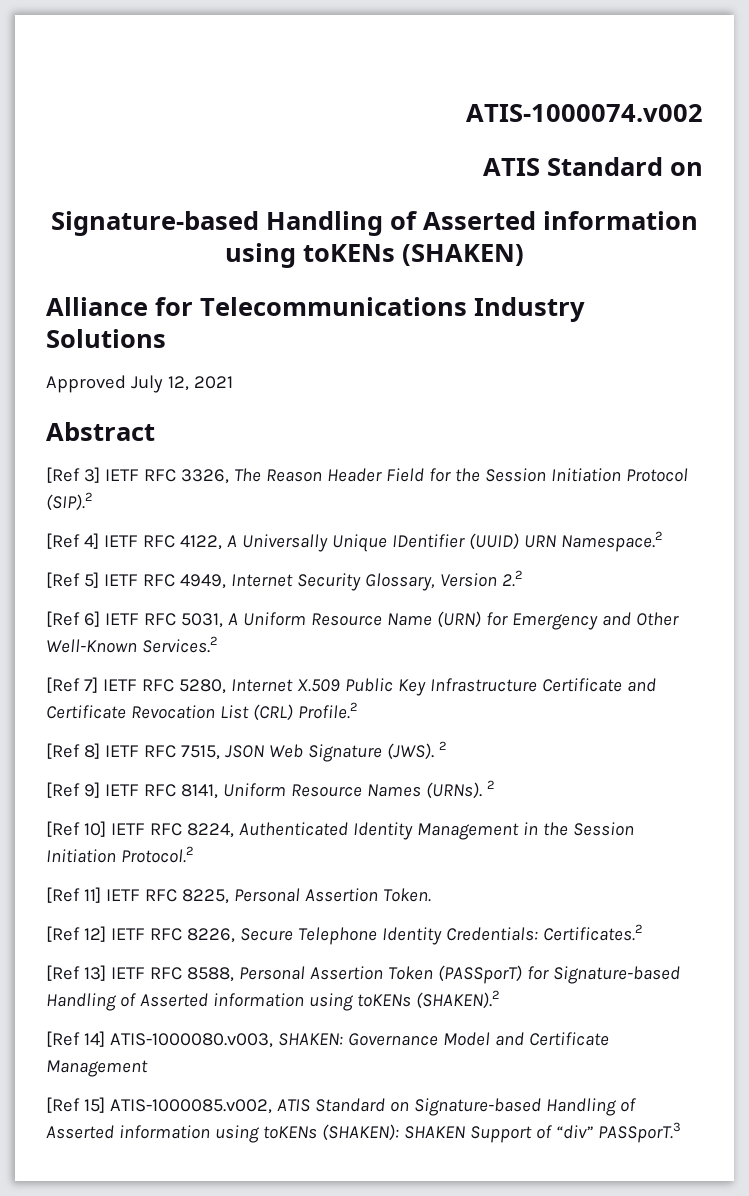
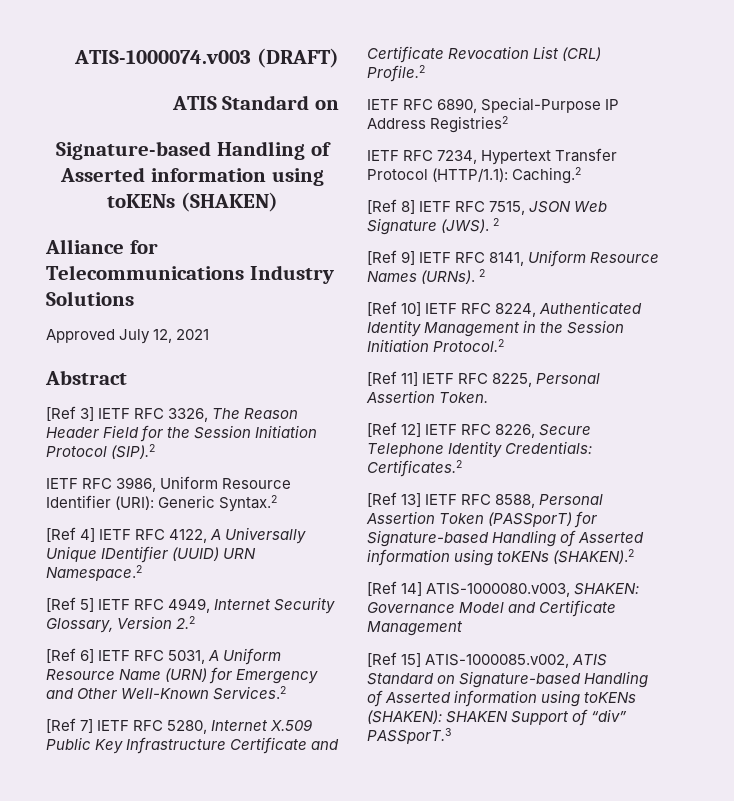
[466,104,703,122] ATIS-1000074.v002 -> [74,48,339,68] ATIS-1000074.v003 (DRAFT)
(93, 501) none -> [46,476,292,492] [46,495,278,512] // IETF RFC 3986, Uniform Resource Identifier (URI): Generic Syntax.2
(358, 710) none -> [367,97,620,113] [367,116,509,133] [367,148,618,165] [367,167,582,184] // IETF RFC 6890, Special-Purpose IP Address Registries2 // IETF RFC 7234, Hypertext Transfer Protocol (HTTP/1.1): Caching.2

